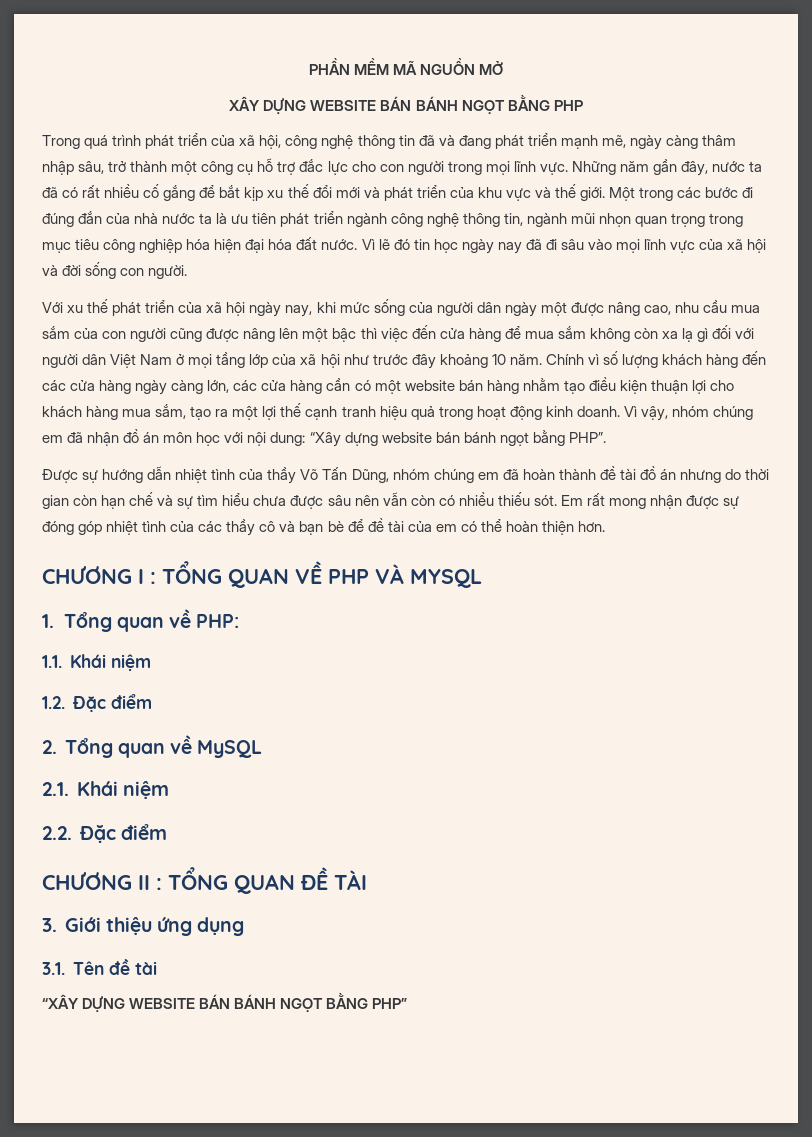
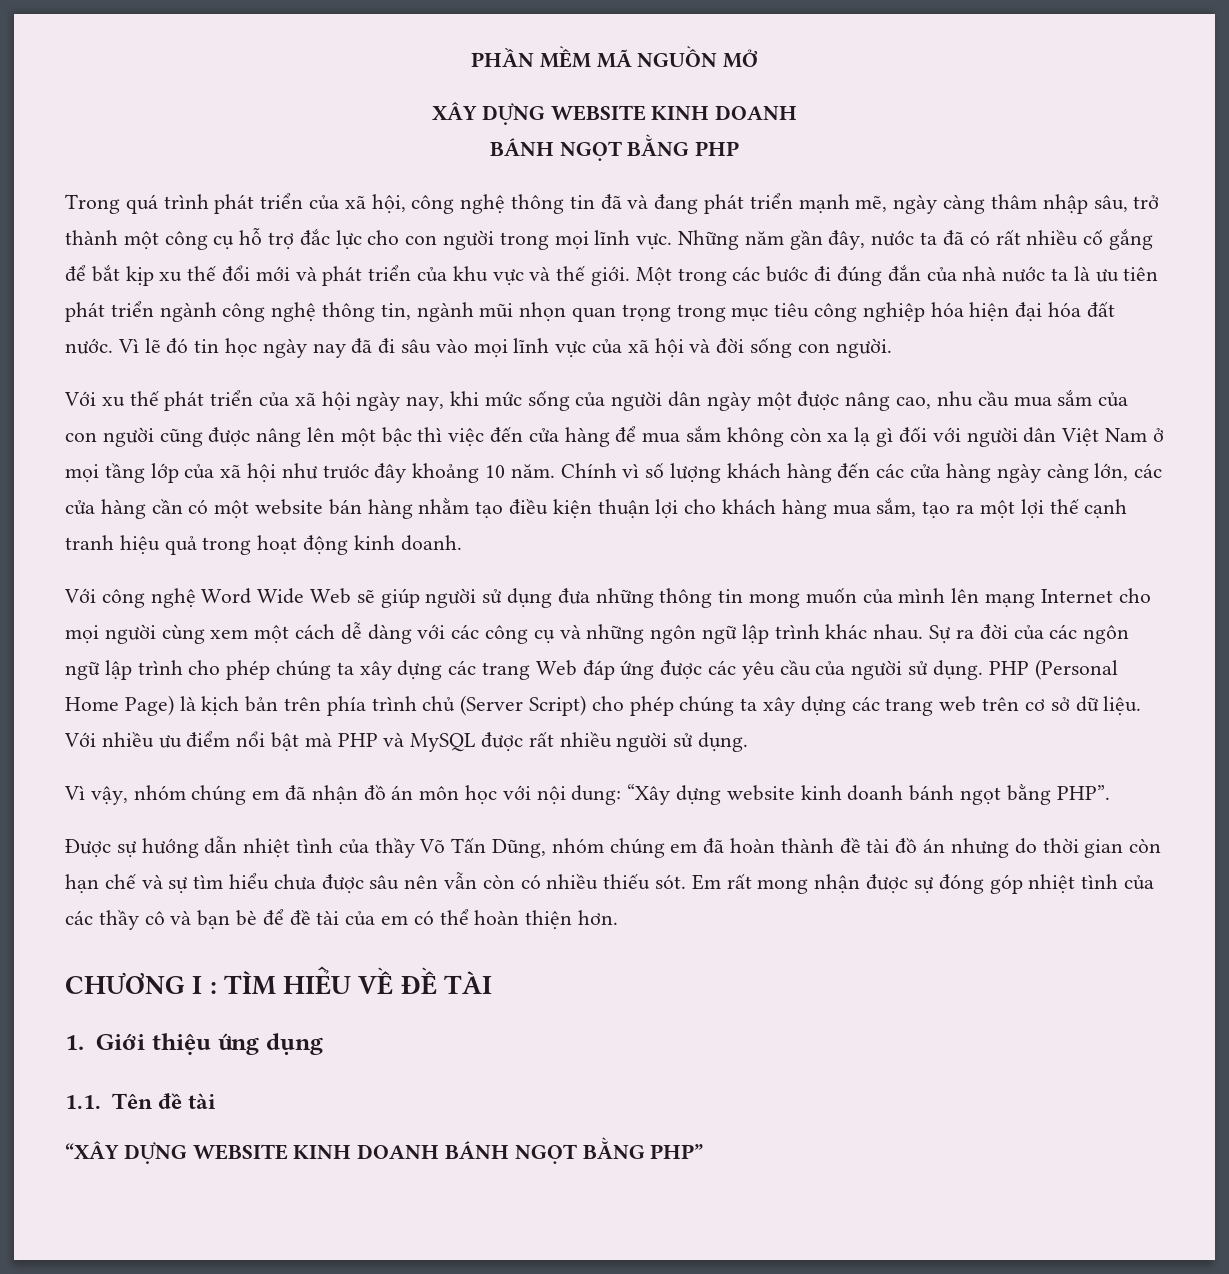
[380,96,412,111] BÁN -> [651,105,798,120] KINH DOANH //
(620, 411) none -> [64,588,1151,608] [65,622,1130,644] [65,659,1118,680] [65,695,1142,716] [64,731,749,752] // Với công nghệ Word Wide Web sẽ giúp người sử dụng đưa những thông tin mong muốn của mình lên mạng Internet cho mọi người cùng xem một cách dễ dàng với các công cụ và những ngôn ngữ lập trình khác nhau. Sự ra đời của các ngôn ngữ lập trình cho phép chúng ta xây dựng các trang Web đáp ứng được các yêu cầu của người sử dụng. PHP (Personal Home Page) là kịch bản trên phía trình chủ (Server Script) cho phép chúng ta xây dựng các trang web trên cơ sở dữ liệu. Với nhiều ưu điểm nổi bật mà PHP và MySQL được rất nhiều người sử dụng. //
[435,432,460,443] bán -> [800,785,904,801] kinh doanh
[162,561,482,588] [42,609,240,632] [42,654,151,671] [42,694,152,712] [42,735,263,758] [42,781,169,799] [42,824,167,843] [42,867,295,894] TỔNG QUAN VỀ PHP VÀ MYSQL // 1. Tổng quan về PHP: // 1.1. Khái niệm // 1.2. Đặc điểm // 2. Tổng quan về MySQL // 2.1. Khái niệm // 2.2. Đặc điểm // CHƯƠNG II : TỔNG QUAN -> [223,966,394,995] TÌM HIỂU VỀ
[42,918,57,932] 3. -> [65,1035,84,1050] 1.
[42,962,65,975] 3.1. -> [65,1095,101,1109] 1.1.
[199,994,231,1009] BÁN -> [293,1144,440,1159] KINH DOANH

